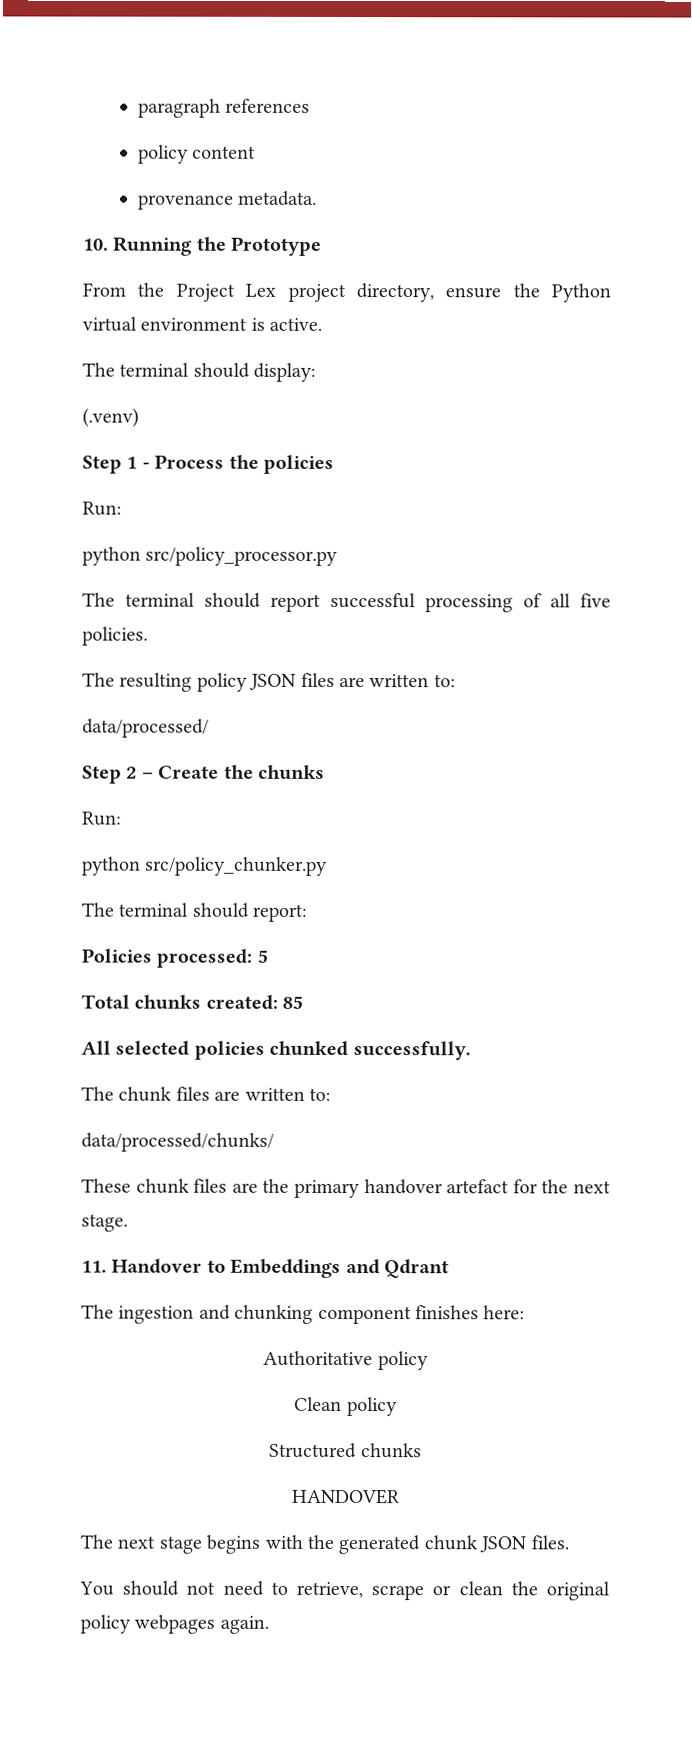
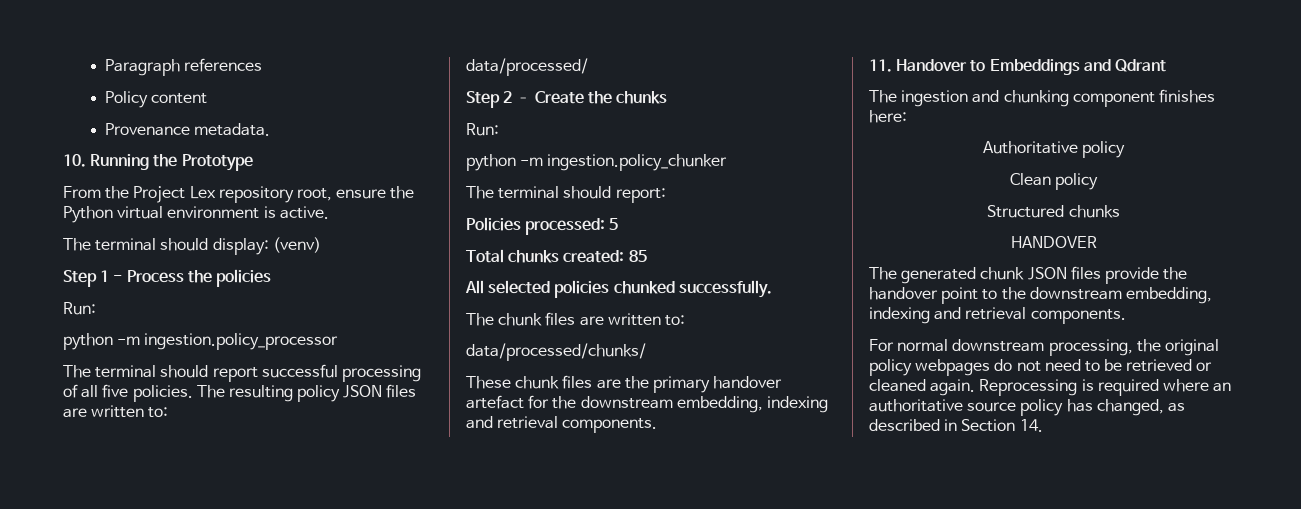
[137,98,221,118] paragraph -> [105,59,181,76] Paragraph
[137,144,189,164] policy -> [105,91,149,108] Policy
[137,194,234,210] provenance -> [105,123,191,136] Provenance
[287,283,434,303] project directory, -> [218,186,332,203] repository root,
[82,407,139,428] // (.venv) -> [272,237,321,253] (venv)
[145,546,339,566] src/policy_processor.py -> [117,333,339,350] -m ingestion.policy_processor
(148, 636) // -> (193, 393) none
[144,856,329,876] src/policy_chunker.py -> [520,154,728,171] -m ingestion.policy_chunker
[573,1180,612,1194] [81,1213,128,1232] next stage. -> [580,396,828,413] [466,416,658,433] downstream embedding, indexing and retrieval components.
[117,1534,569,1555] [79,1580,610,1601] [80,1614,269,1634] next stage begins with the generated chunk JSON files. // You should not need to retrieve, scrape or clean the original policy webpages again. -> [901,266,1188,284] [869,287,1212,304] [869,307,1126,324] [869,339,1219,356] [869,359,1213,376] [869,379,1232,396] [869,399,1185,416] [869,419,1043,432] generated chunk JSON files provide the handover point to the downstream embedding, indexing and retrieval components. // For normal downstream processing, the original policy webpages do not need to be retrieved or cleaned again. Reprocessing is required where an authoritative source policy has changed, as described in Section 14.

